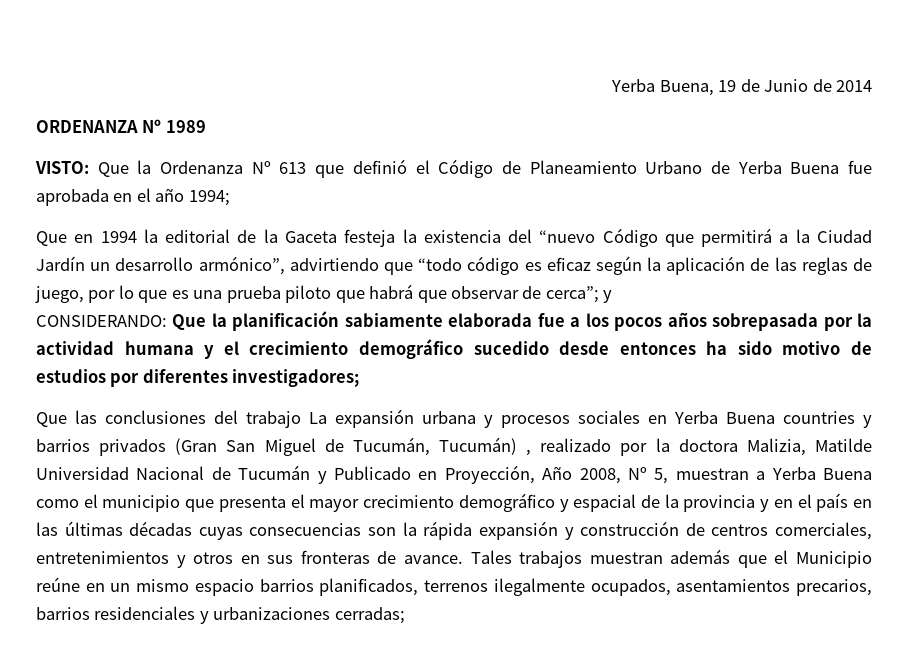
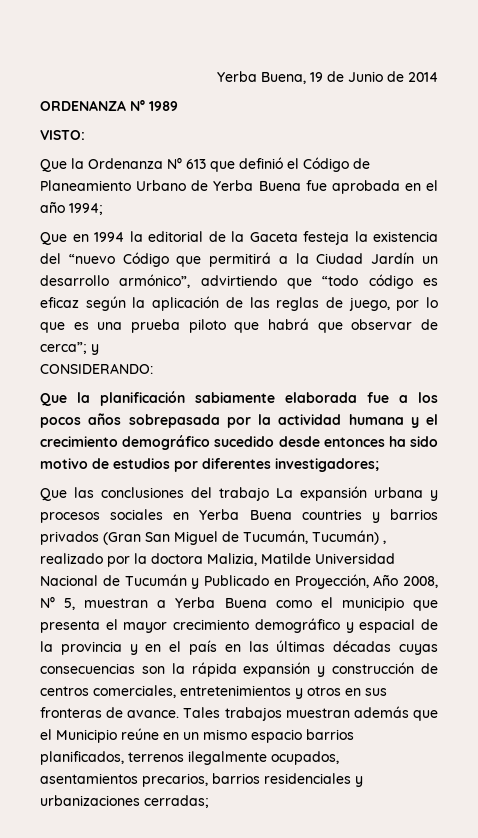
(89, 167) none -> (85, 135) //
(167, 321) none -> (153, 368) //

